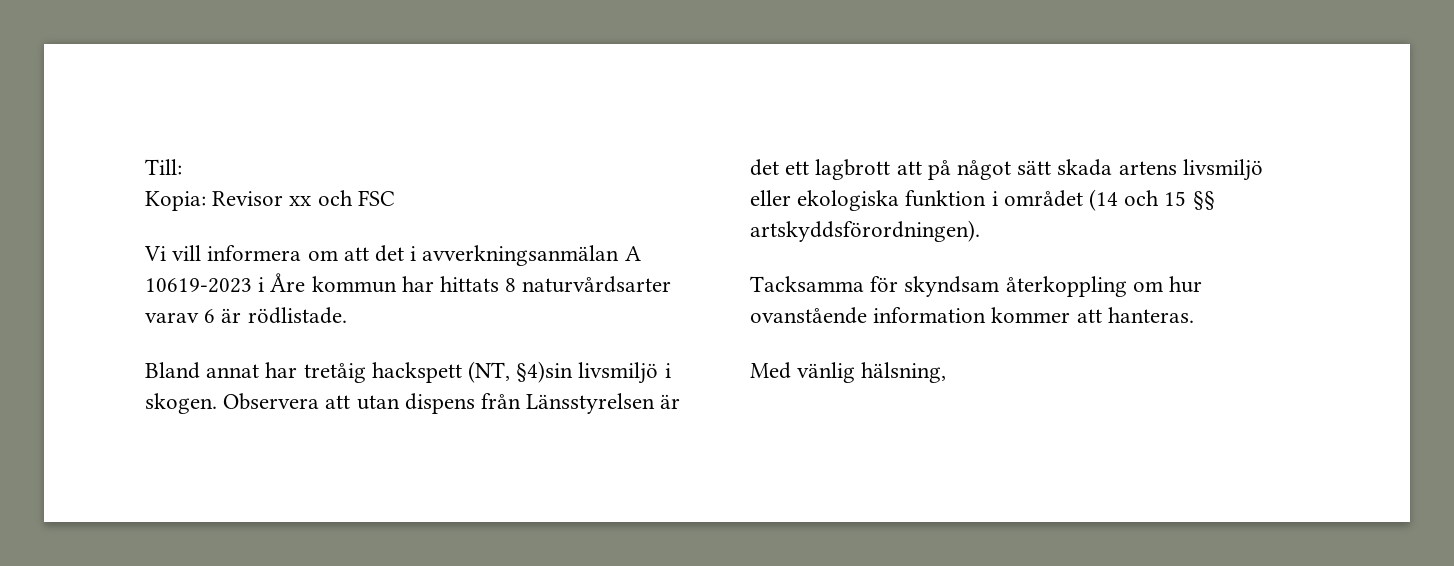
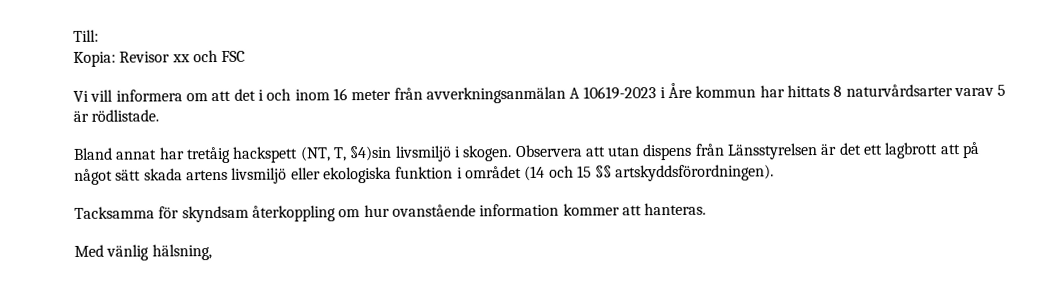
(417, 253) none -> [266,87,423,101] och inom 16 meter från
[204,309,216,323] 6 -> [997,84,1007,96] 5
(511, 372) none -> [332,147,347,162] T,

